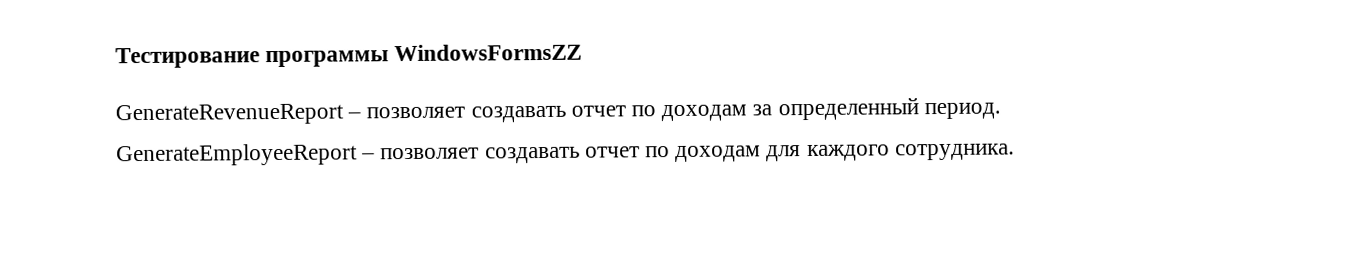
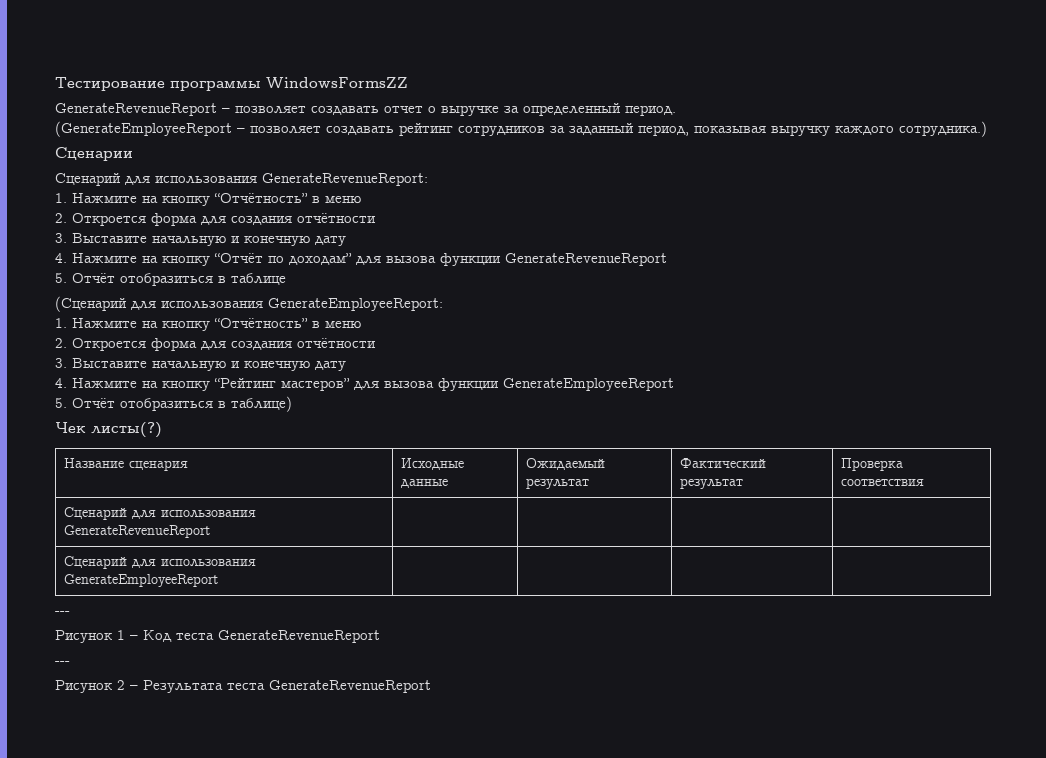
[631,104,748,122] по доходам -> [428,105,499,116] о выручке
[116,143,1015,167] GenerateEmployeeReport – позволяет создавать отчет по доходам для каждого сотрудника. -> [55,121,987,137] [55,147,133,161] [55,173,428,186] [55,193,361,206] [55,213,376,226] [55,233,346,246] [55,253,667,266] [55,273,286,286] [55,296,443,312] [55,318,361,331] [55,338,376,351] [55,358,346,371] [55,378,674,391] [55,396,292,412] [55,422,162,438] [63,458,188,471] [400,458,464,470] [400,479,448,488] [525,458,605,470] [525,478,589,489] [679,458,766,468] [679,478,743,489] [840,458,903,471] [840,479,924,486] [63,507,256,520] [63,525,210,538] [63,556,256,569] [63,574,218,587] [55,611,70,615] [55,630,380,643] [55,661,70,665] [55,680,431,693] (GenerateEmployeeReport – позволяет создавать рейтинг сотрудников за заданный период, показывая выручку каждого сотрудника.) // Сценарии // Сценарий для использования GenerateRevenueReport: // 1. Нажмите на кнопку “Отчётность” в меню // 2. Откроется форма для создания отчётности // 3. Выставите начальную и конечную дату // 4. Нажмите на кнопку “Отчёт по доходам” для вызова функции GenerateRevenueReport // 5. Отчёт отобразиться в таблице // (Сценарий для использования GenerateEmployeeReport: // 1. Нажмите на кнопку “Отчётность” в меню // 2. Откроется форма для создания отчётности // 3. Выставите начальную и конечную дату // 4. Нажмите на кнопку “Рейтинг мастеров” для вызова функции GenerateEmployeeReport // 5. Отчёт отобразиться в таблице) // Чек листы(?) // Название сценария | Исходные данные | Ожидаемый результат | Фактический результат | Проверка соответствия // Сценарий для использования GenerateRevenueReport | | | | // Сценарий для использования GenerateEmployeeReport | | | | // --- // Рисунок 1 – Код теста GenerateRevenueReport // --- // Рисунок 2 – Результата теста GenerateRevenueReport

